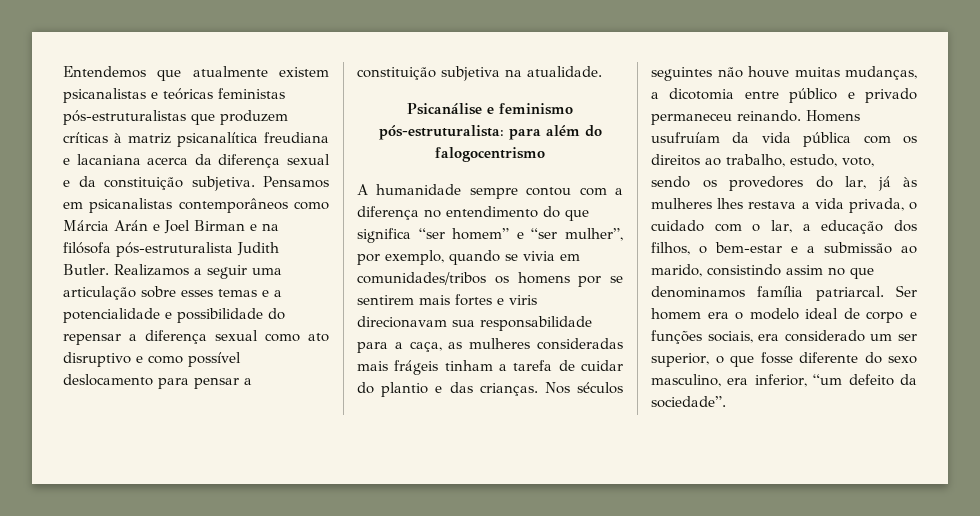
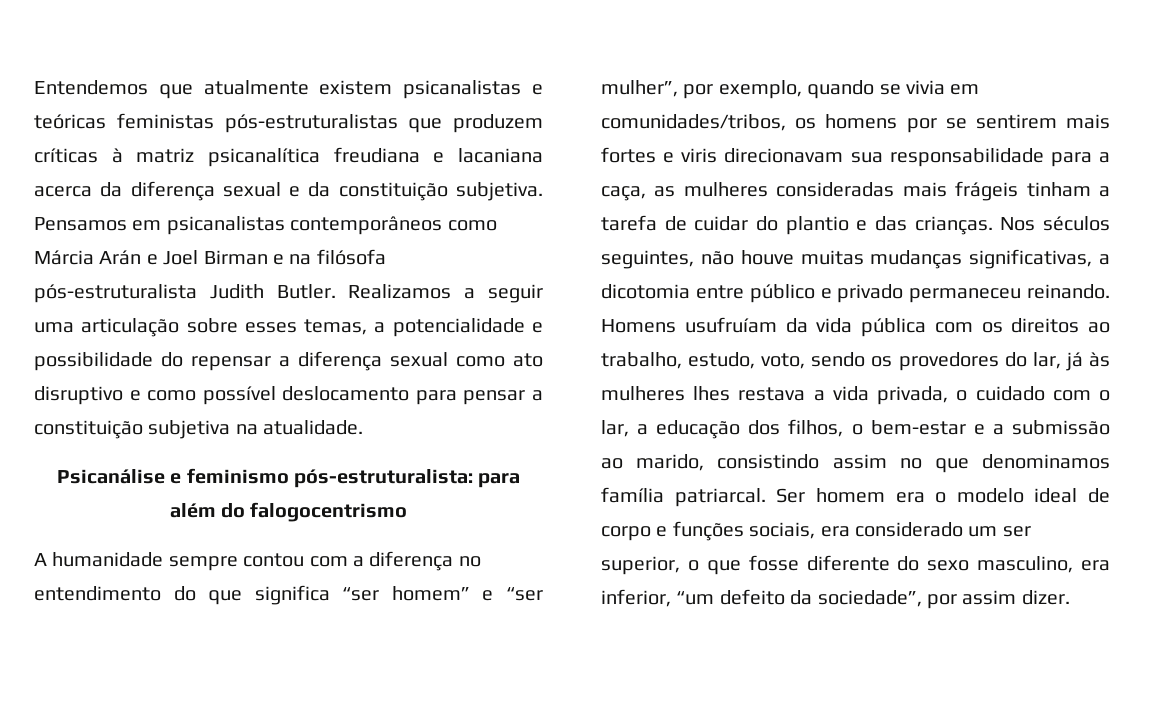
[218,289,269,297] temas e -> [304,319,368,335] temas,
[357,272,486,285] comunidades/tribos -> [601,114,786,131] comunidades/tribos,
[651,67,712,81] seguintes -> [601,250,694,269] seguintes,
[845,66,917,80] mudanças, -> [870,249,1093,269] mudanças significativas,
[651,396,726,408] sociedade”. -> [817,590,1070,609] sociedade”, por assim dizer.

